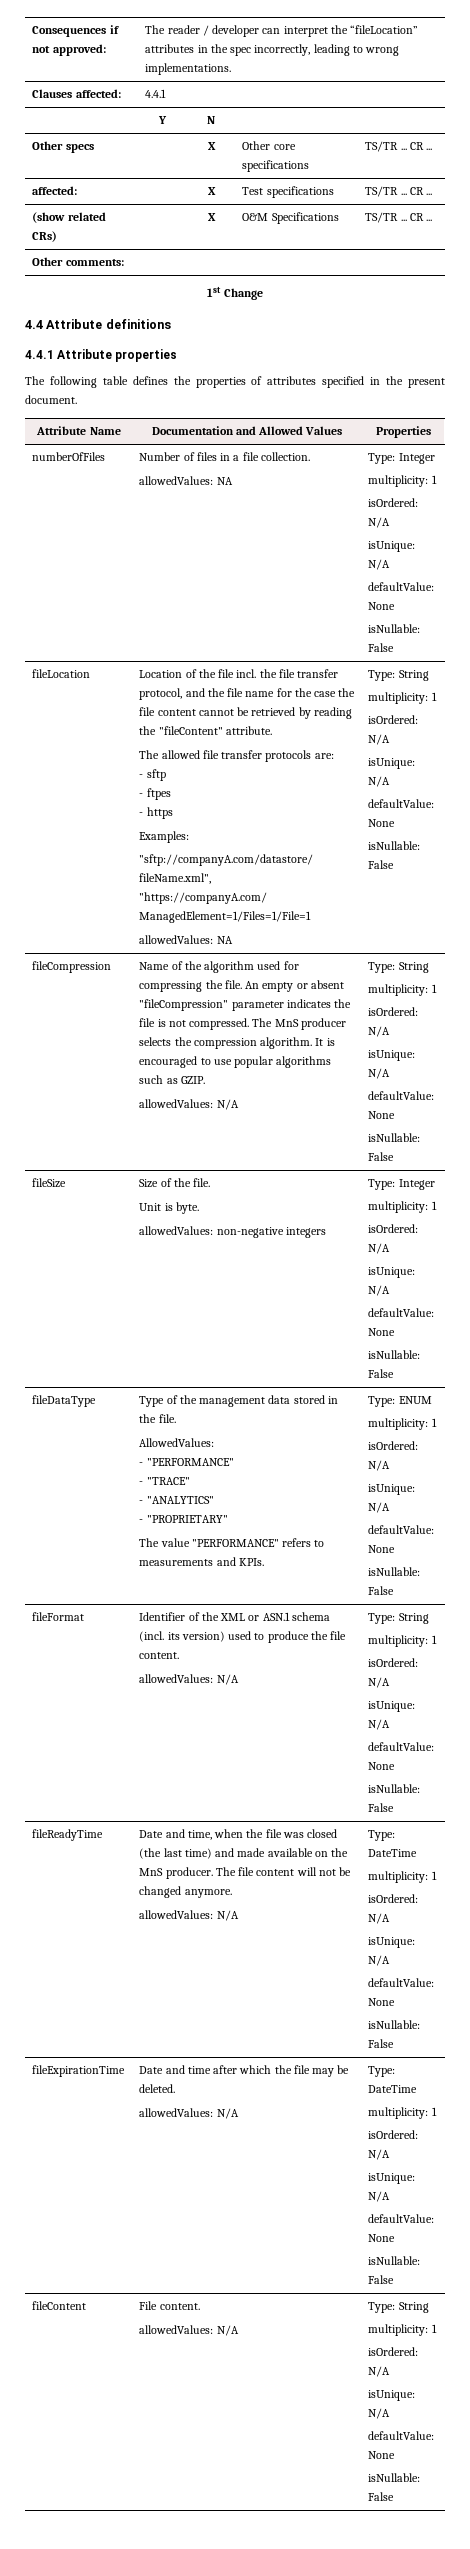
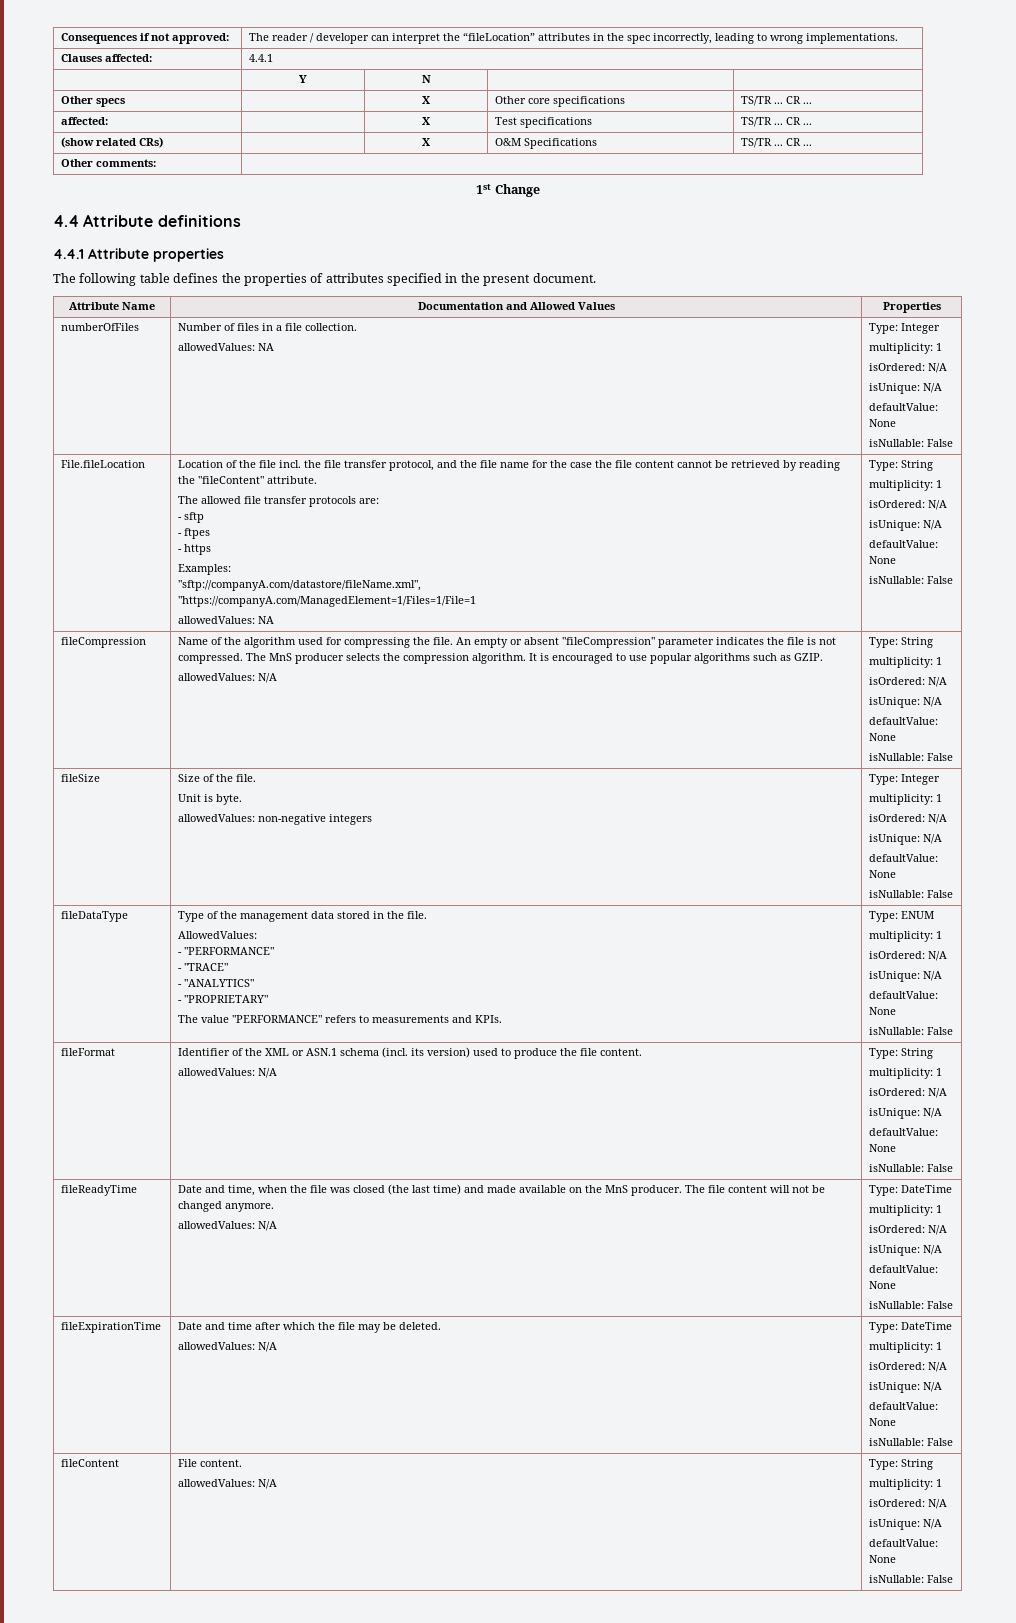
[32,669,91,678] fileLocation -> [61,460,146,468] File.fileLocation

